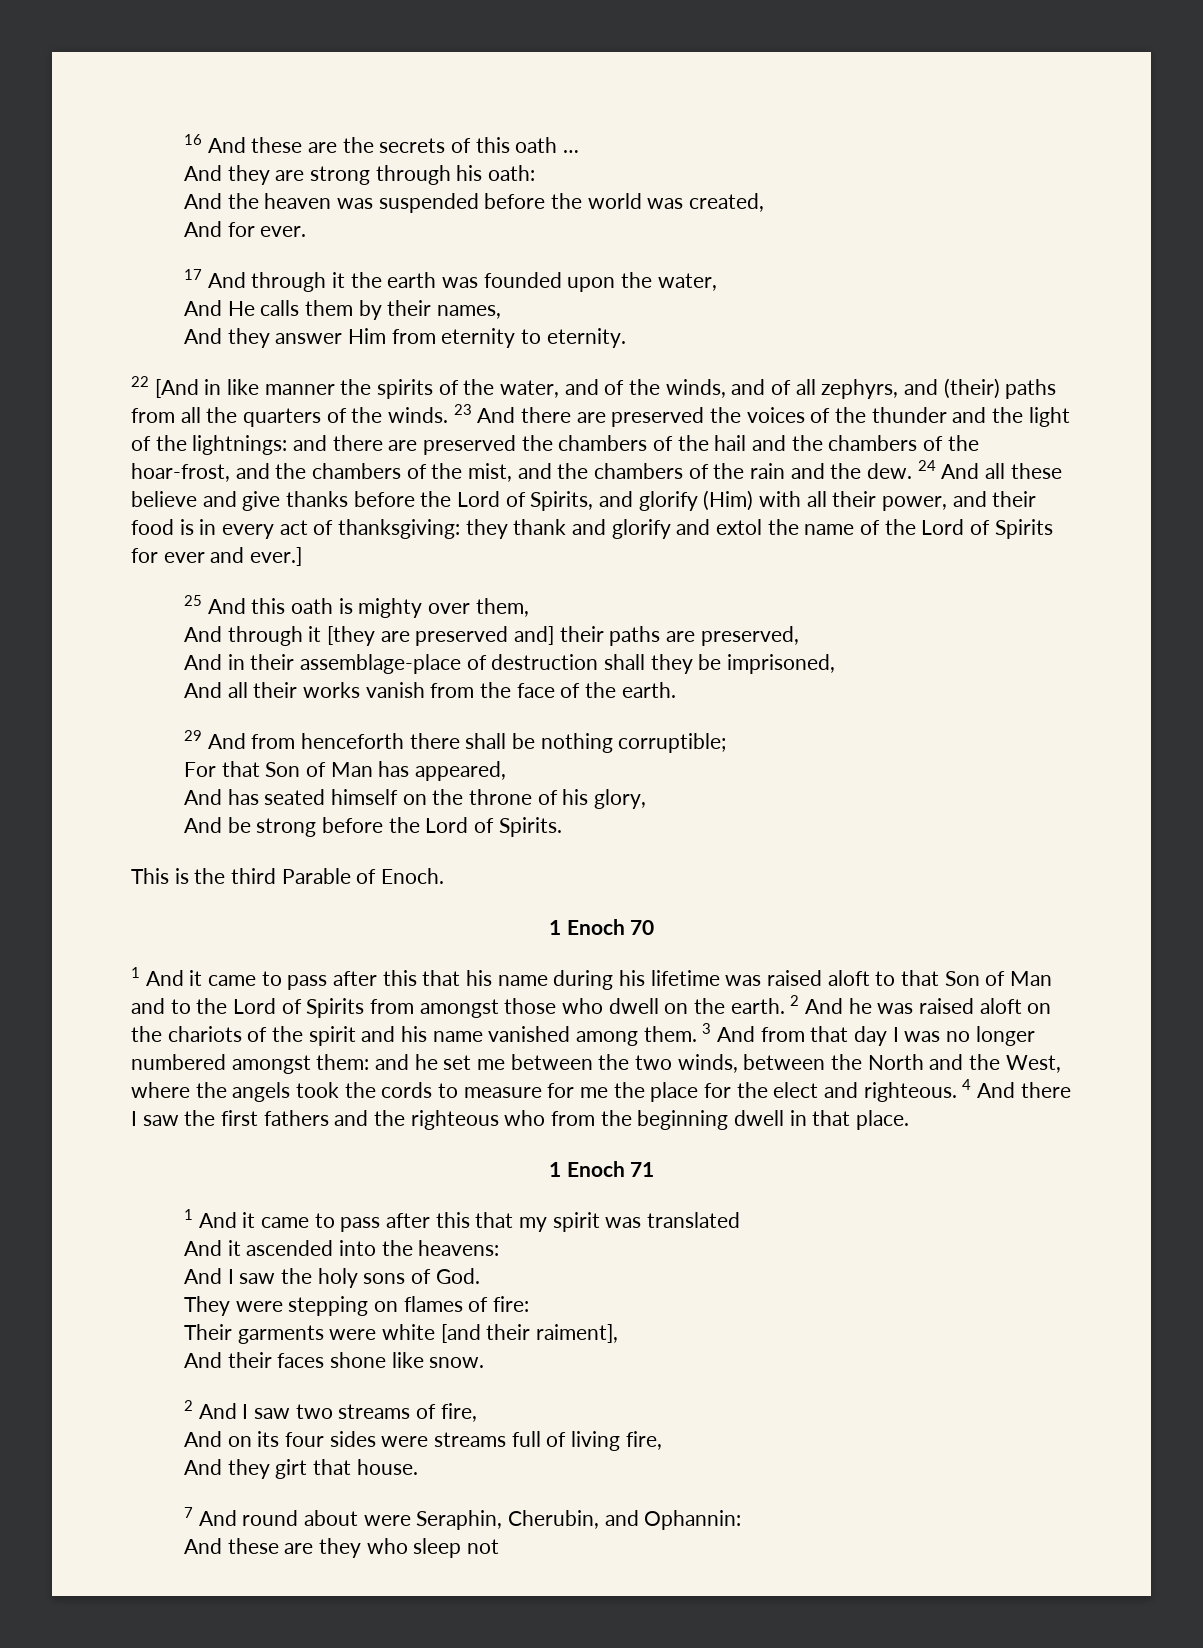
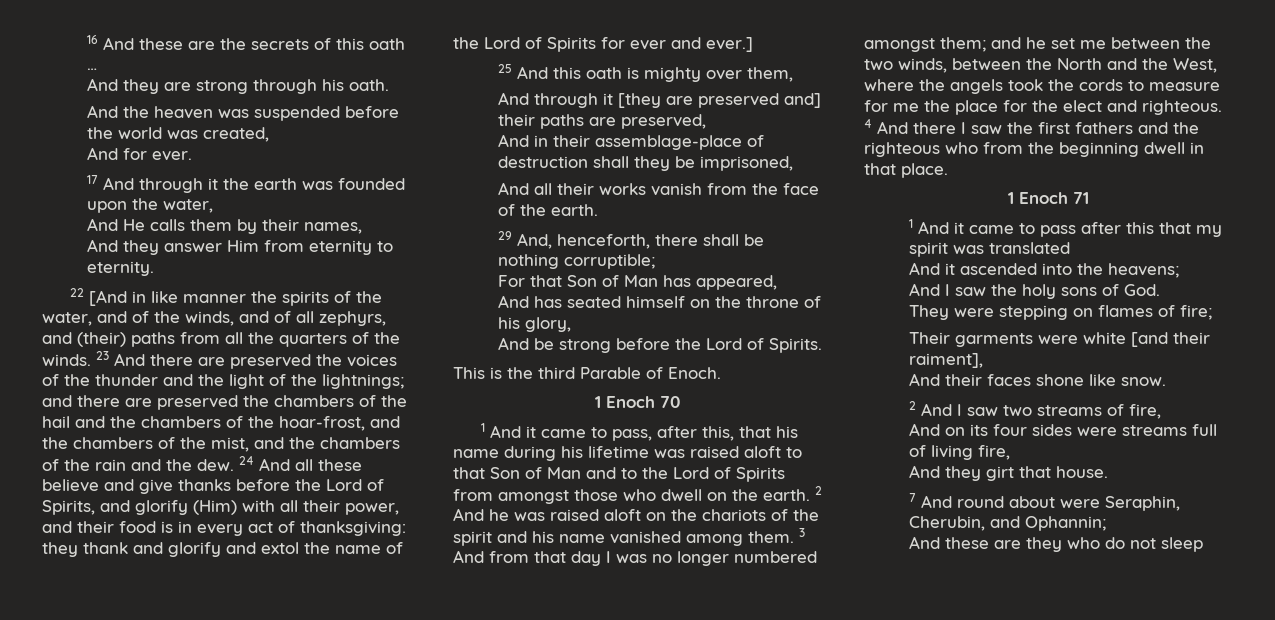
[488,165,536,181] oath: -> [348,79,389,91] oath.
[192,435,288,455] lightnings: -> [322,374,404,389] lightnings;
[207,733,405,749] And from henceforth -> [516,233,650,249] And, henceforth,
[287,970,417,990] pass after this -> [611,426,734,441] pass, after this,
[316,1054,370,1070] them: -> [940,37,986,52] them;
[418,1240,500,1256] heavens: -> [1107,263,1179,278] heavens;
[493,1296,530,1312] fire: -> [1179,305,1212,320] fire;
[644,1510,742,1530] Ophannin: -> [1024,516,1106,531] Ophannin;
[413,1538,500,1558] sleep not -> [1104,537,1203,552] do not sleep

